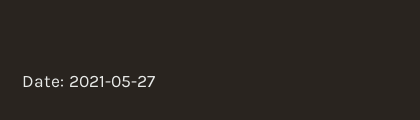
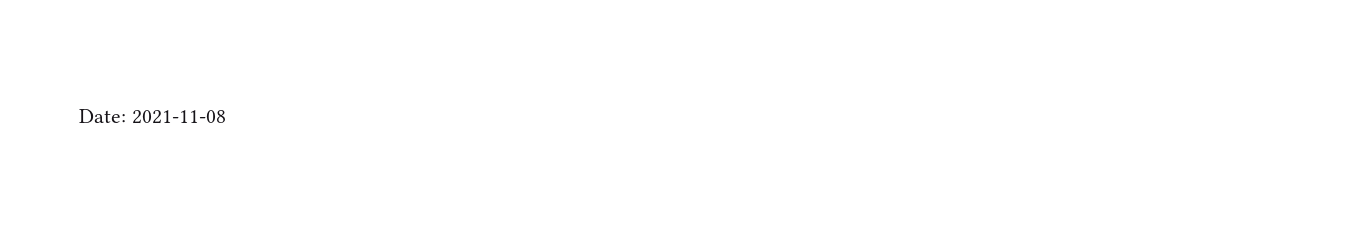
[68,75,155,88] 2021-05-27 -> [131,110,226,124] 2021-11-08

